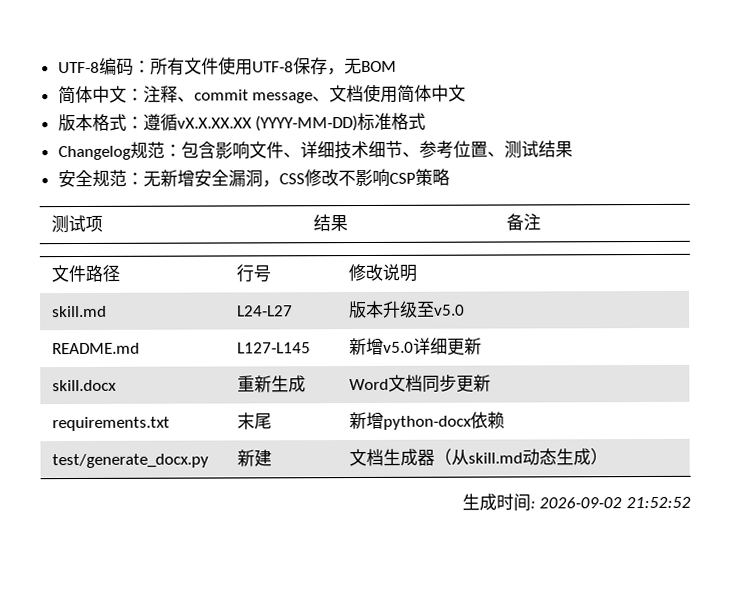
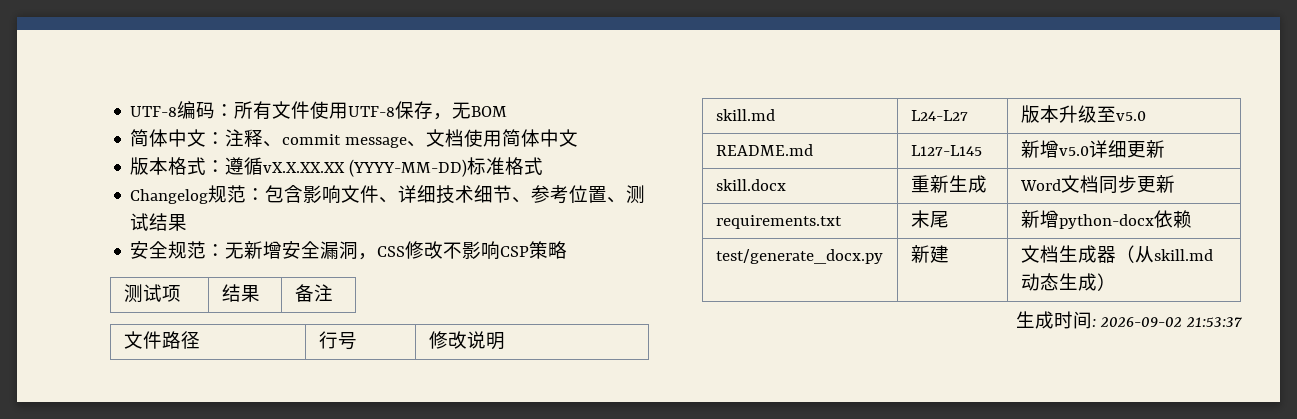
[626,496,691,509] 21:52:52 -> [1186,317,1242,328] 21:53:37

